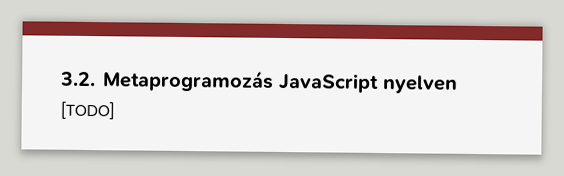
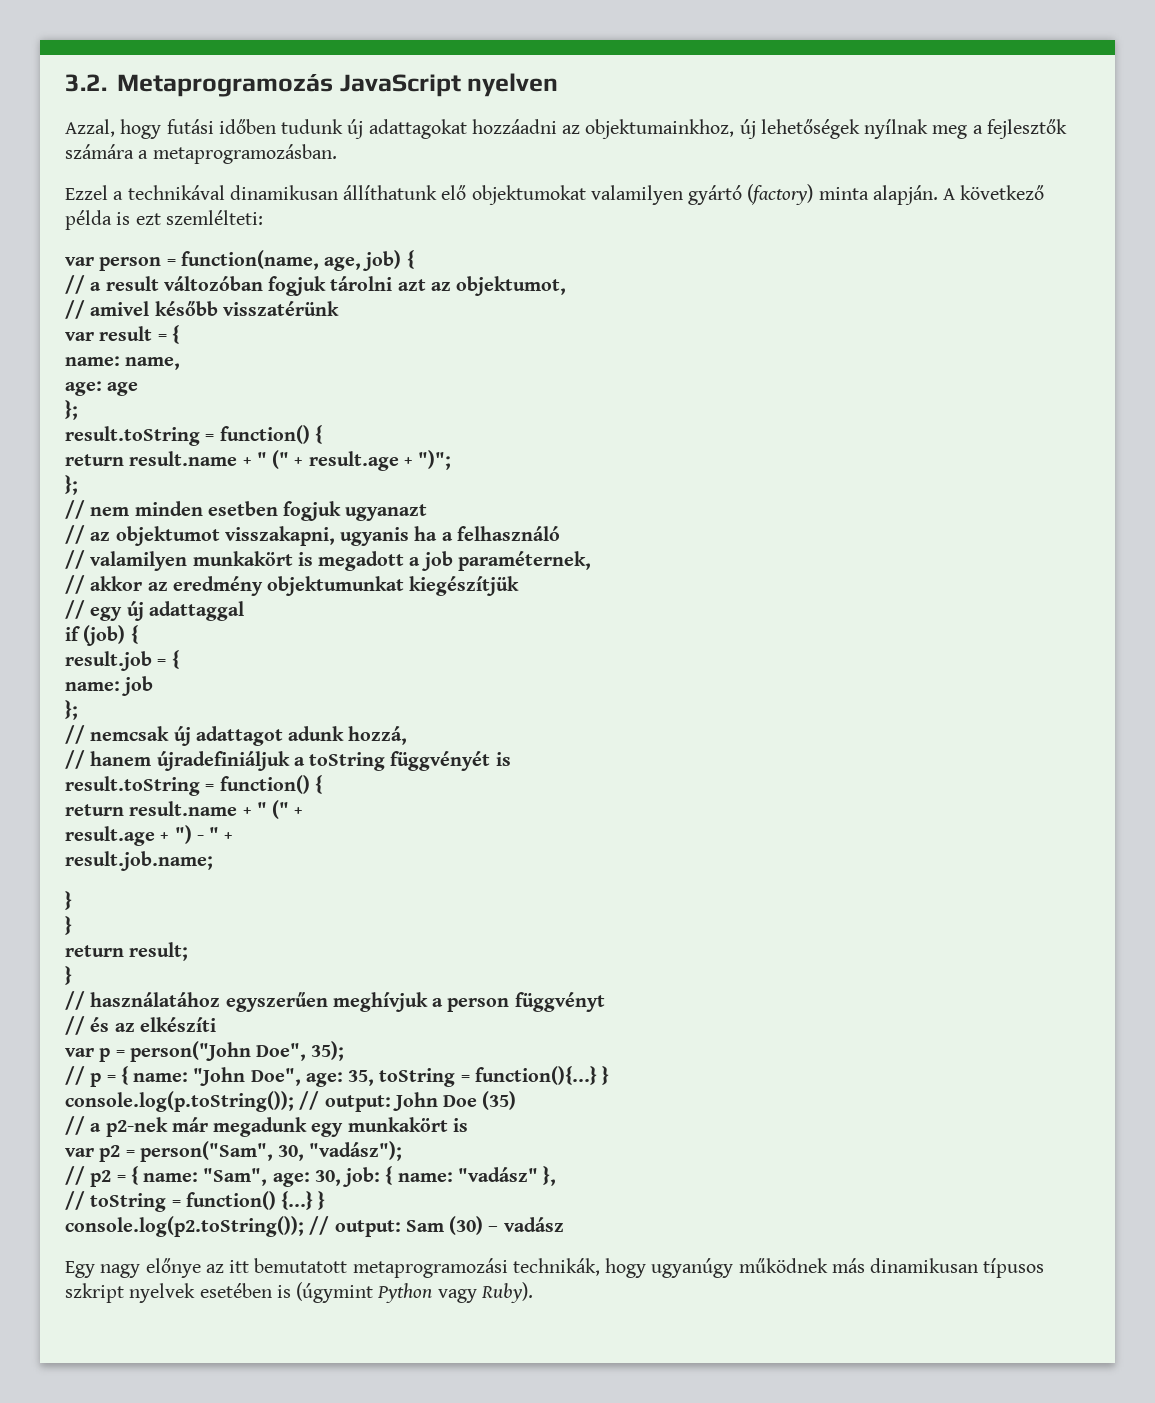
[60,101,115,120] [TODO] -> [65,119,1067,139] [65,144,337,164] [65,184,1045,205] [65,210,263,230] [65,250,414,271] [65,275,567,296] [65,300,339,319] [65,325,179,344] [65,356,181,370] [65,381,139,396] [65,400,78,420] [65,425,322,446] [65,450,452,471] [65,475,78,495] [65,500,428,521] [65,525,560,546] [65,550,591,571] [65,575,520,596] [65,600,244,621] [65,625,138,646] [65,650,179,671] [65,676,154,696] [65,700,78,720] [65,725,408,746] [65,750,511,771] [65,775,322,796] [65,800,304,819] [65,825,234,846] [65,851,213,871] [65,891,72,910] [65,916,72,935] [65,942,189,961] [65,966,72,985] [65,991,605,1012] [65,1016,216,1035] [65,1041,345,1062] [65,1066,610,1087] [65,1091,517,1112] [65,1116,468,1137] [65,1141,403,1162] [65,1166,557,1187] [65,1191,326,1212] [65,1216,564,1237] [65,1258,1045,1278] [65,1282,533,1303] Azzal, hogy futási időben tudunk új adattagokat hozzáadni az objektumainkhoz, új lehetőségek nyílnak meg a fejlesztők számára a metaprogramozásban. // Ezzel a technikával dinamikusan állíthatunk elő objektumokat valamilyen gyártó (factory) minta alapján. A következő példa is ezt szemlélteti: // var person = function(name, age, job) { // // a result változóban fogjuk tárolni azt az objektumot, // // amivel később visszatérünk // var result = { // name: name, // age: age // }; // result.toString = function() { // return result.name + " (" + result.age + ")"; // }; // // nem minden esetben fogjuk ugyanazt // // az objektumot visszakapni, ugyanis ha a felhasználó // // valamilyen munkakört is megadott a job paraméternek, // // akkor az eredmény objektumunkat kiegészítjük // // egy új adattaggal // if (job) { // result.job = { // name: job // }; // // nemcsak új adattagot adunk hozzá, // // hanem újradefiniáljuk a toString függvényét is // result.toString = function() { // return result.name + " (" + // result.age + ") - " + // result.job.name; // } // } // return result; // } // // használatához egyszerűen meghívjuk a person függvényt // // és az elkészíti // var p = person("John Doe", 35); // // p = { name: "John Doe", age: 35, toString = function(){...} } // console.log(p.toString()); // output: John Doe (35) // // a p2-nek már megadunk egy munkakört is // var p2 = person("Sam", 30, "vadász"); // // p2 = { name: "Sam", age: 30, job: { name: "vadász" }, // // toString = function() {...} } // console.log(p2.toString()); // output: Sam (30) – vadász // Egy nagy előnye az itt bemutatott metaprogramozási technikák, hogy ugyanúgy működnek más dinamikusan típusos szkript nyelvek esetében is (úgymint Python vagy Ruby).

